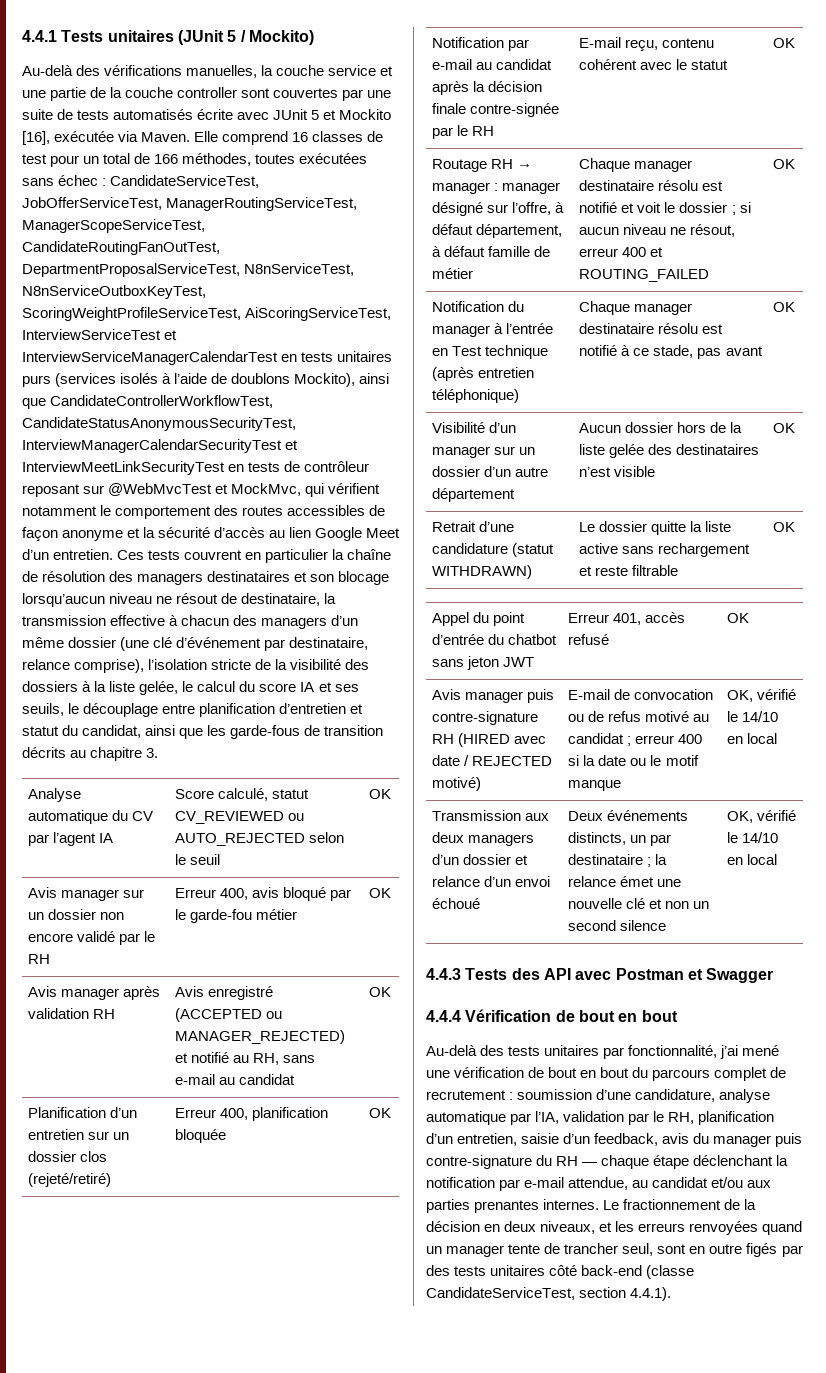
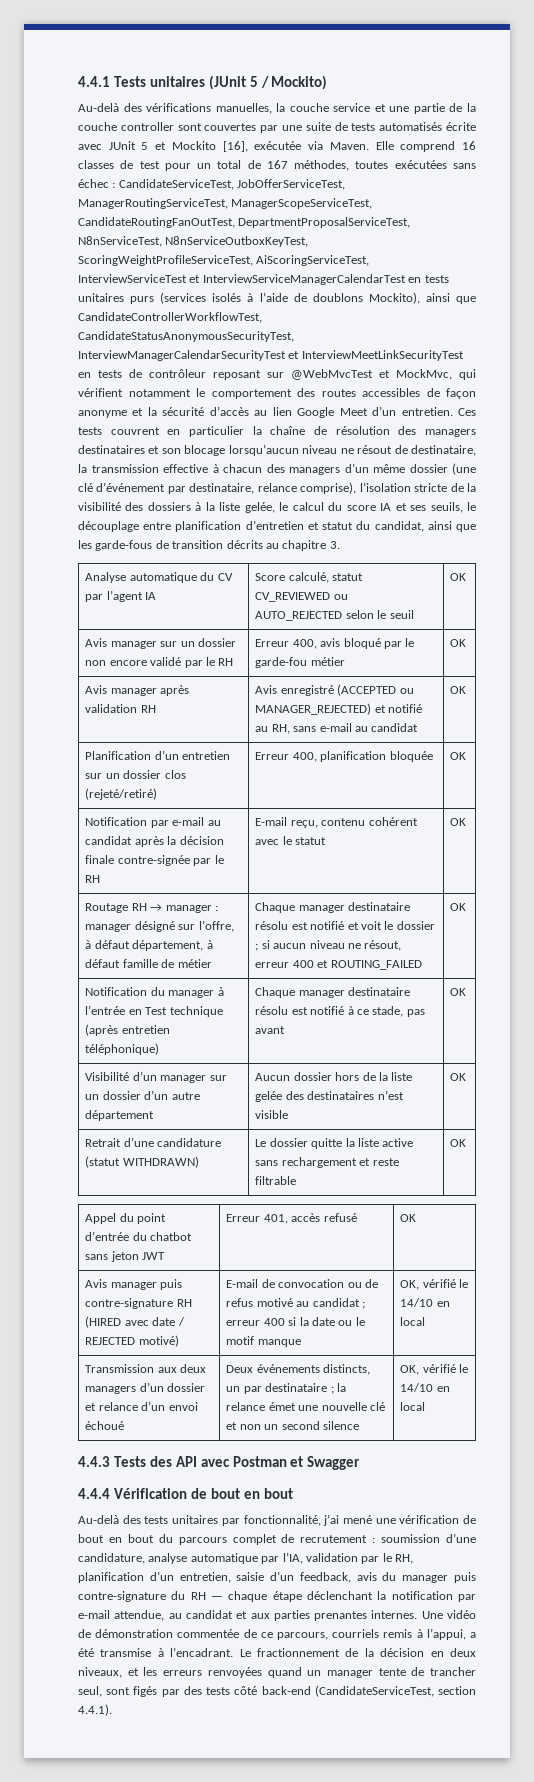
[154,154,179,164] 166 -> [266,160,288,169] 167
[711,1177,744,1188] et/ou -> [236,1611,248,1619] et
(600, 1204) none -> [421,1610,477,1619] [78,1628,476,1640] [78,1647,234,1657] Une vidéo de démonstration commentée de ce parcours, courriels remis à l’appui, a été transmise à l’encadrant.
[689,1244,743,1254] en outre -> (131, 1691) none
[490,1265,546,1276] unitaires -> (231, 1691) none
[646,1265,695,1279] [426,1287,575,1300] (classe CandidateServiceTest, -> [314,1685,434,1697] (CandidateServiceTest,

